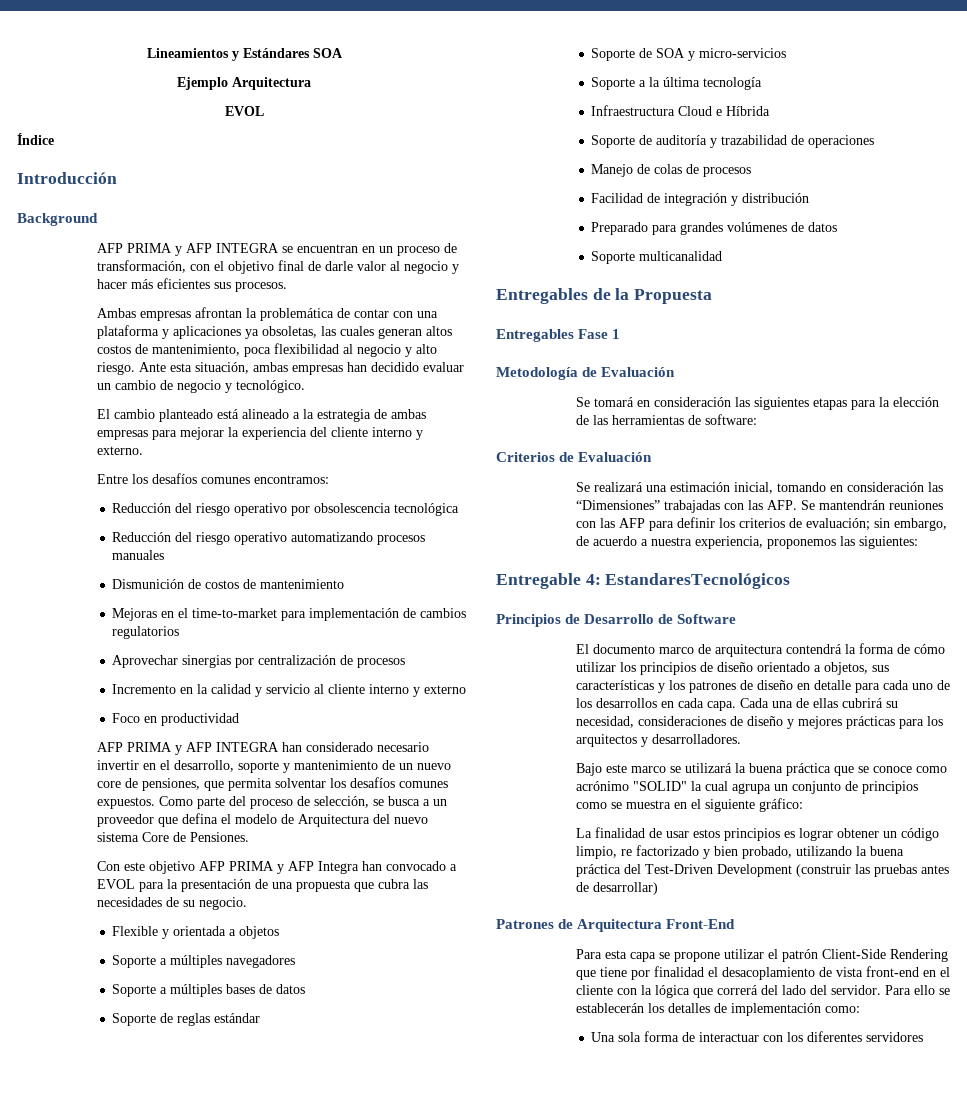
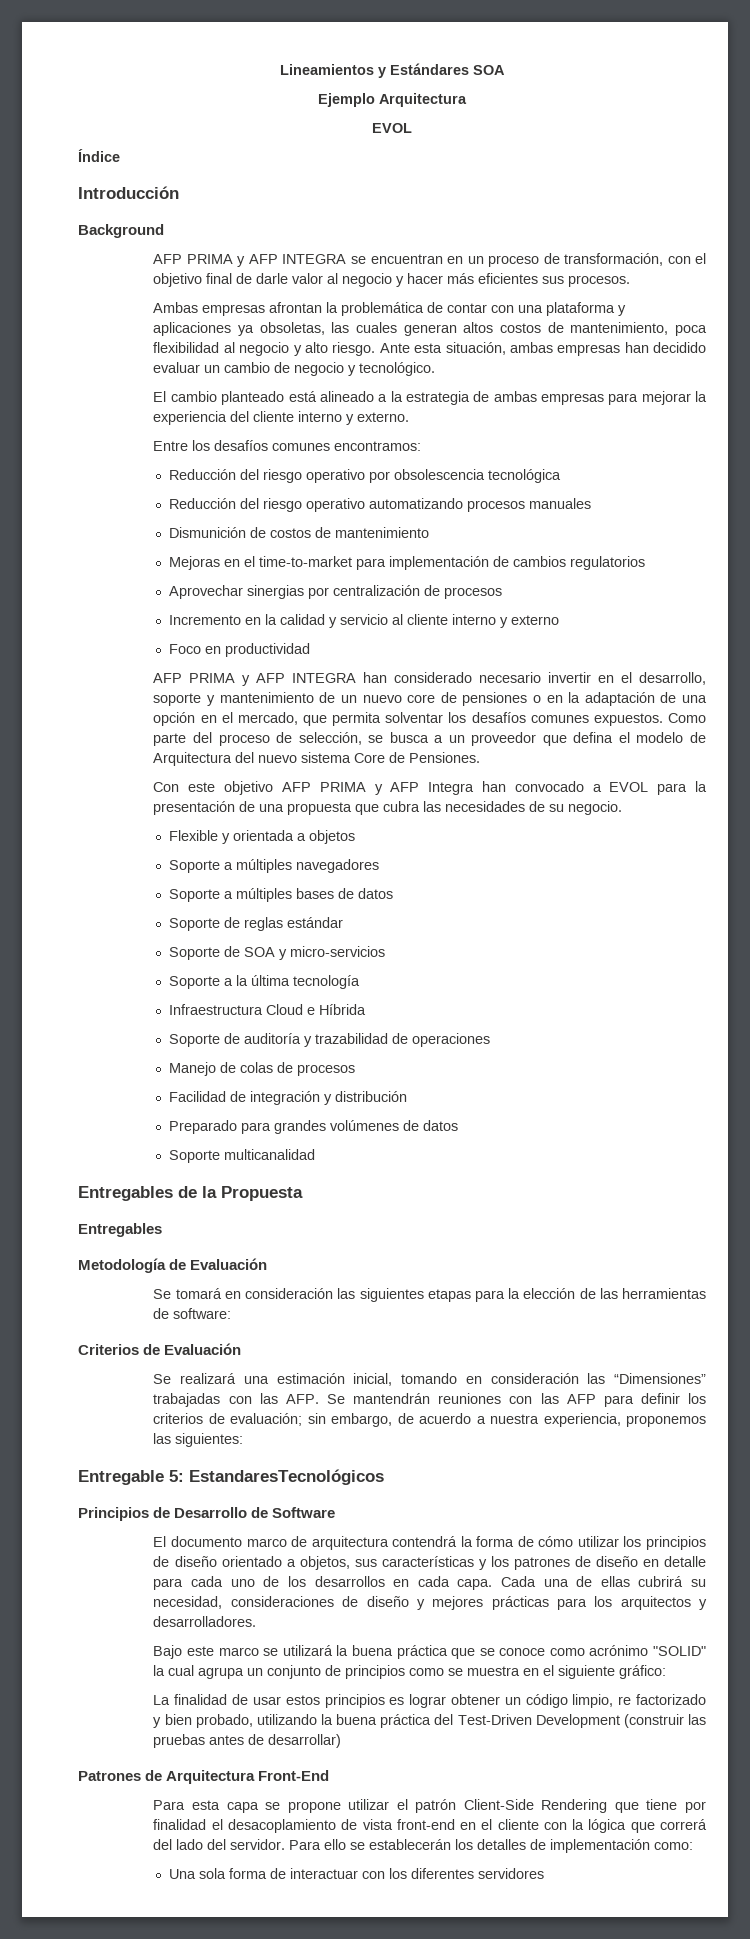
[141,778,200,791] pensiones, -> [462,692,707,706] [153,712,298,726] pensiones o en la adaptación de una opción en el mercado,
[578,329,621,339] Fase 1 -> (162, 1230) none
[585,574,601,585] 4: -> [169,1470,184,1482] 5:

